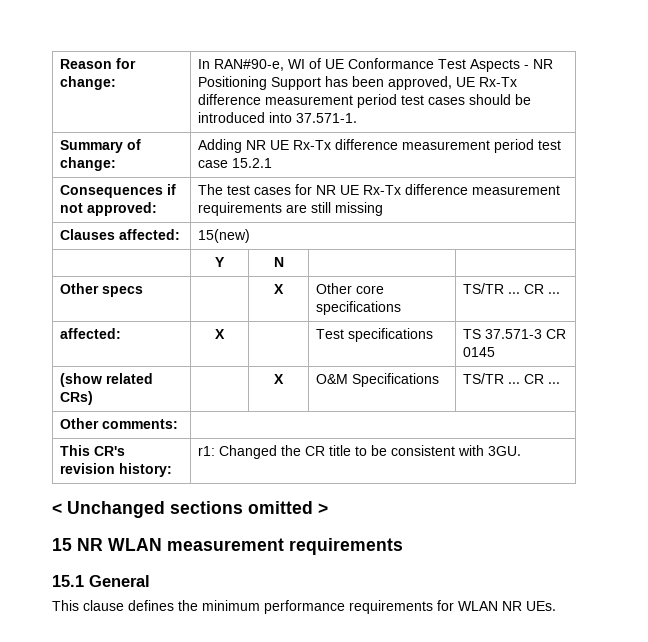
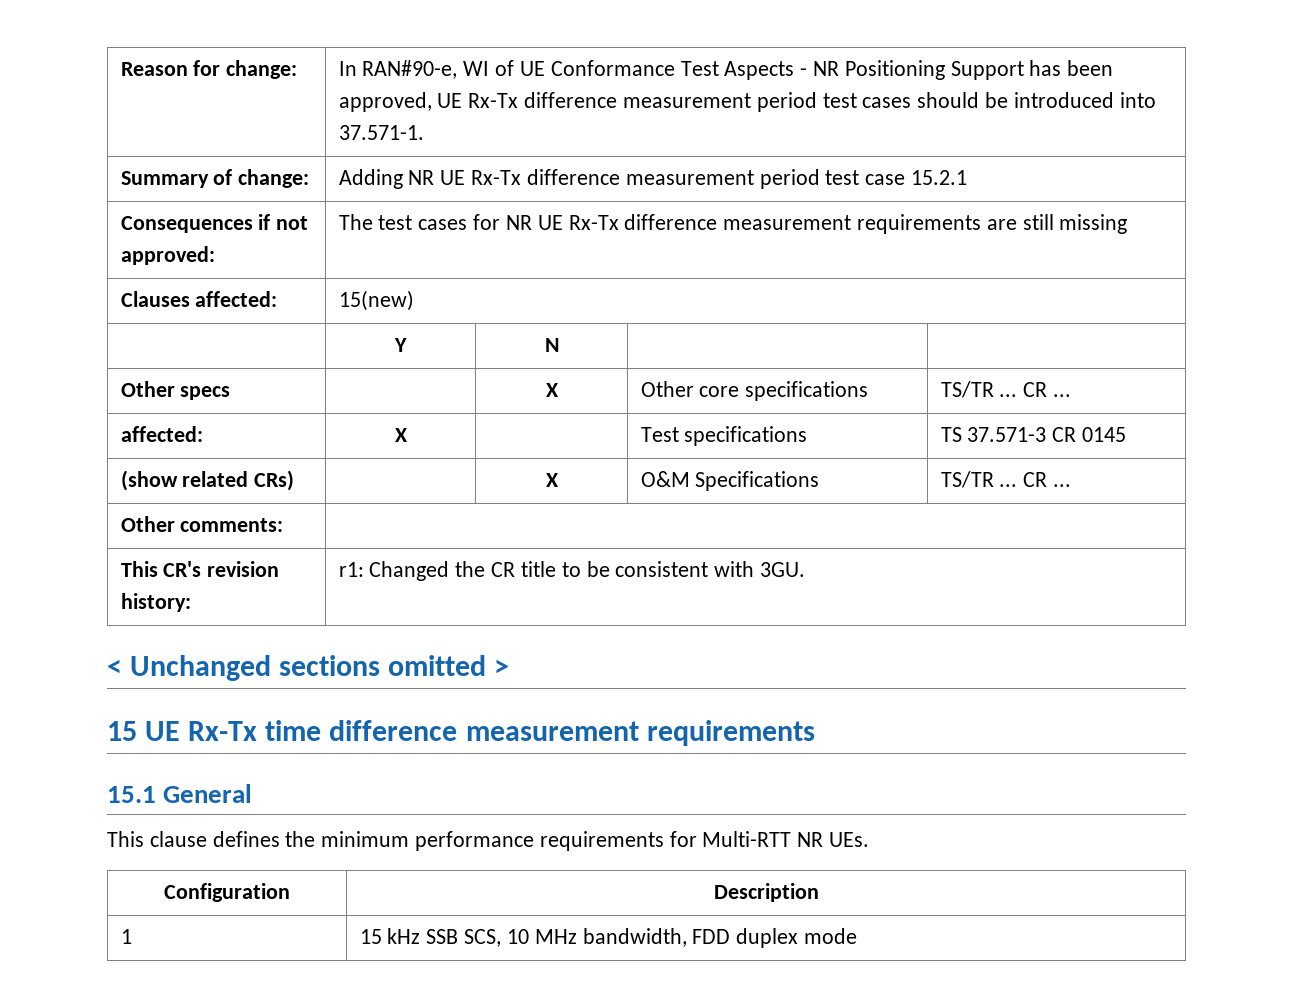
[77,538,162,551] NR WLAN -> [145,720,458,741] UE Rx-Tx time difference
[458,601,498,611] WLAN -> [702,831,792,847] Multi-RTT
(556, 606) none -> [164,883,290,902] [713,883,819,902] [120,929,132,944] [359,928,857,948] // Configuration | Description // 1 | 15 kHz SSB SCS, 10 MHz bandwidth, FDD duplex mode

